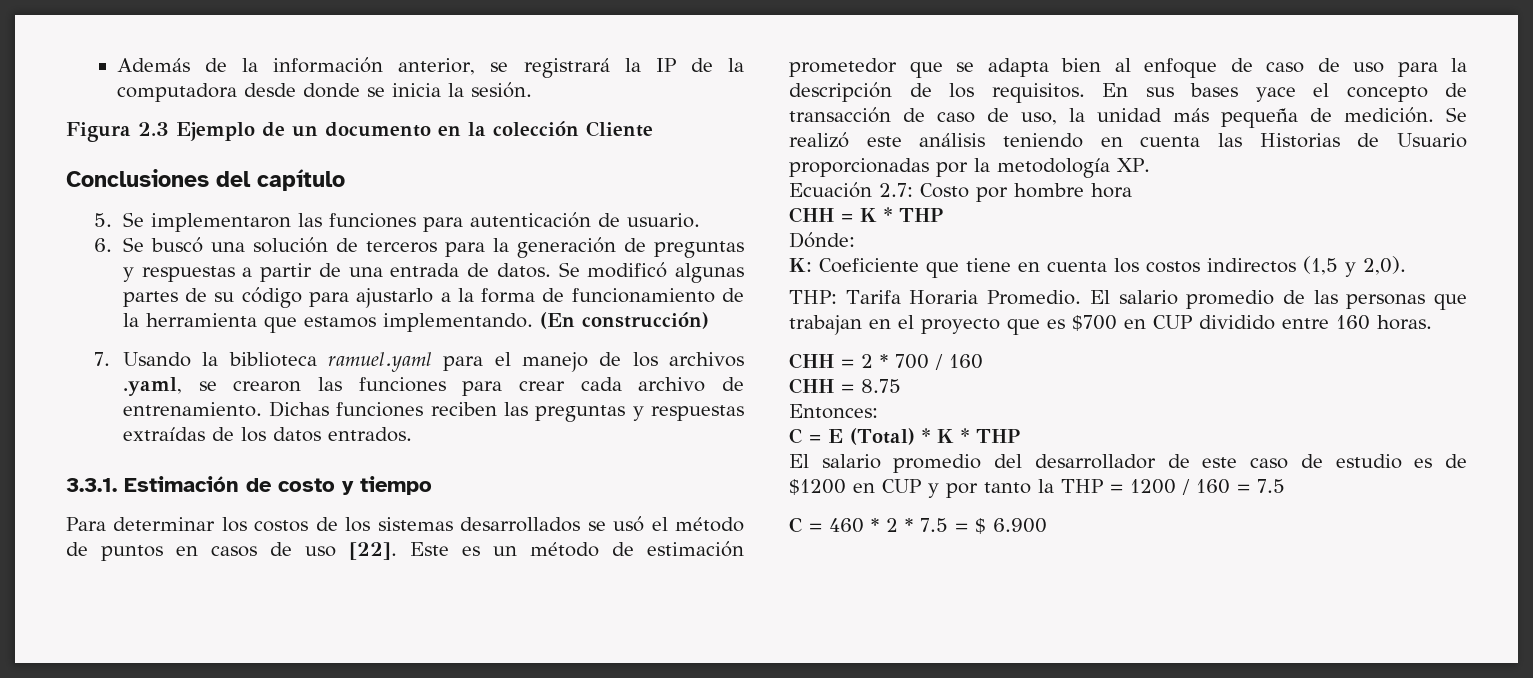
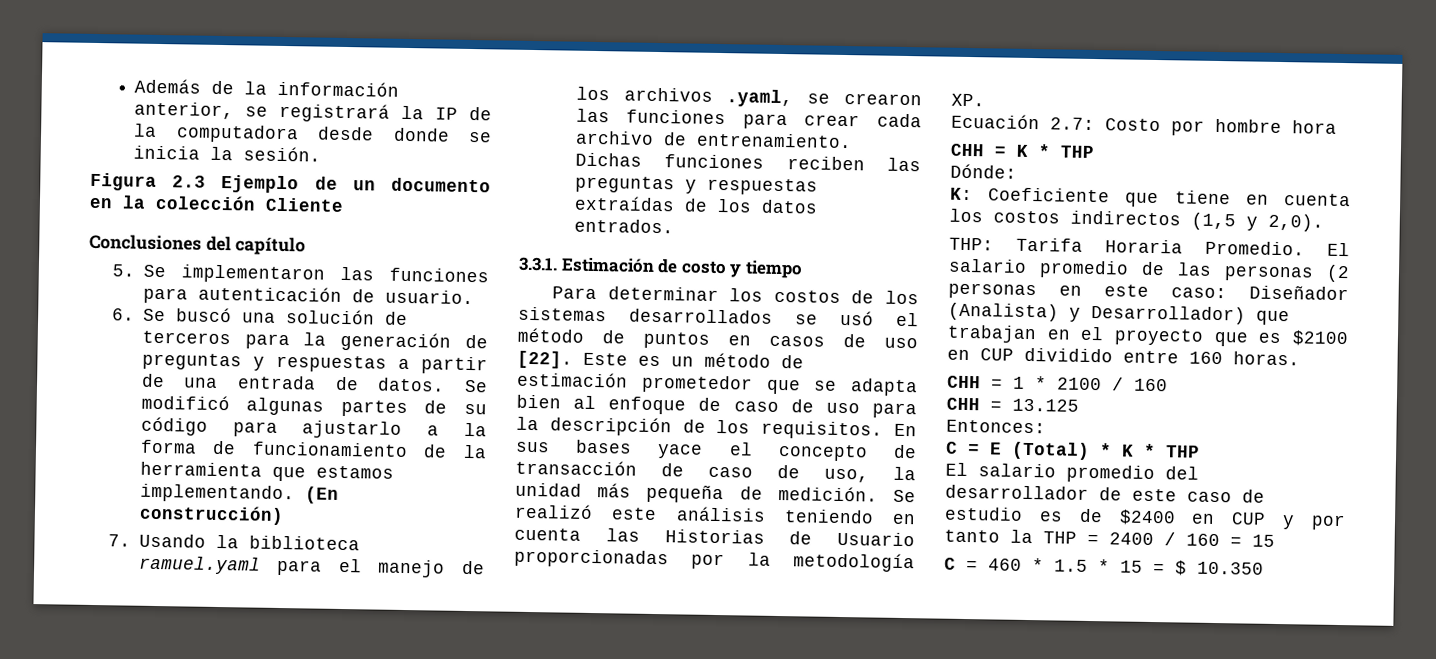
(1426, 301) none -> [1326,264,1350,283] [948,282,1349,301] [948,302,1246,325] (2 personas en este caso: Diseñador (Analista) y Desarrollador)
[1072,315,1117,331] $700 -> [1292,330,1349,347] $2100
[861,354,929,369] 2 * 700 -> [1013,376,1102,391] 1 * 2100
[861,379,901,393] 8.75 -> [1012,398,1079,412] 13.125
[789,479,846,495] $1200 -> [1118,509,1176,526] $2400
[1130,479,1176,494] 1200 -> [1109,532,1154,546] 2400
[1257,479,1285,493] 7.5 -> [1252,534,1275,547] 15
[886,518,948,532] 2 * 7.5 -> [1054,559,1143,573] 1.5 * 15
[993,518,1047,533] 6.900 -> [1197,561,1264,575] 10.350

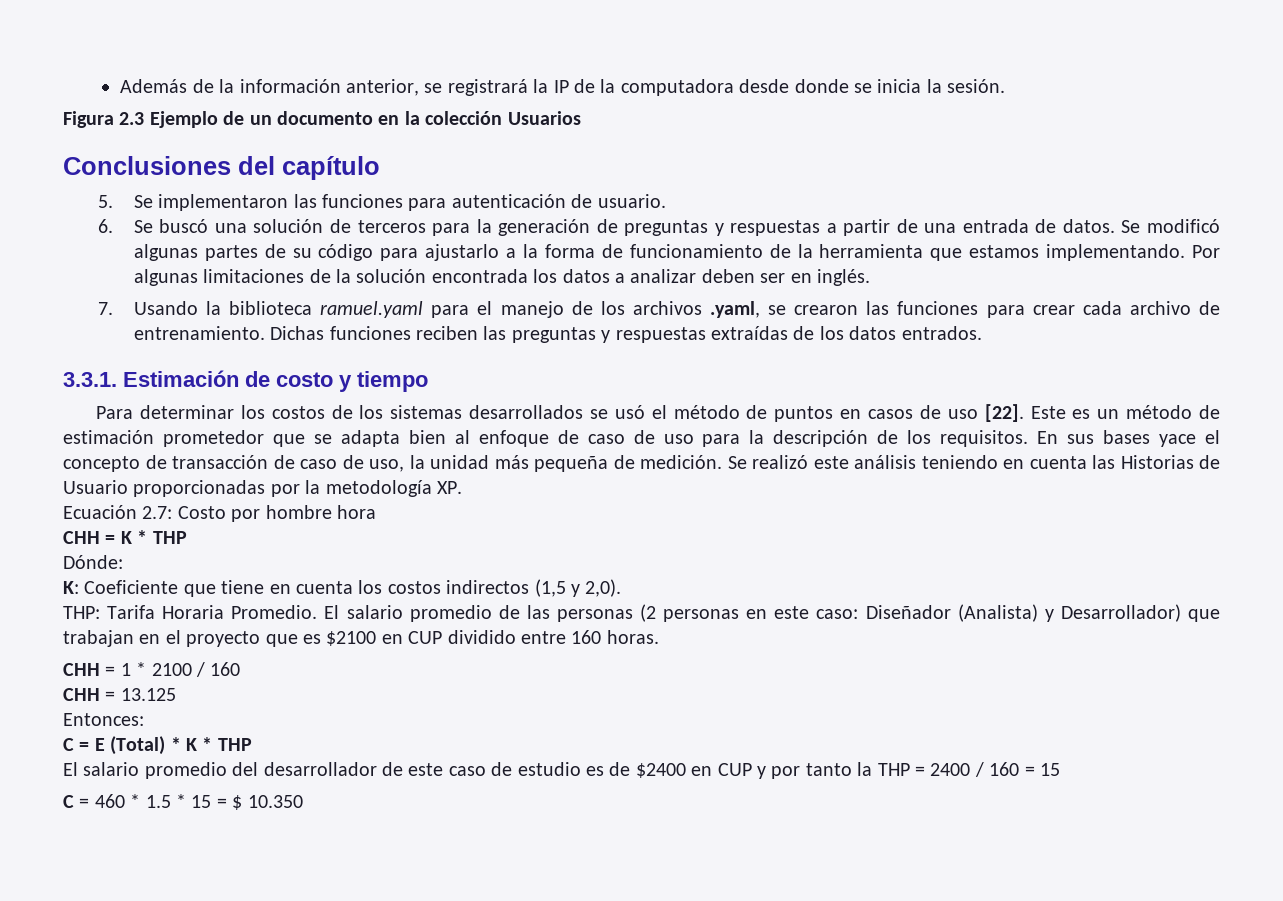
[265,197,344,212] Cliente -> [507,111,581,125] Usuarios
[304,486,339,504] [138,504,284,526] (En construcción) -> [1191,245,1220,258] [133,269,871,286] Por algunas limitaciones de la solución encontrada los datos a analizar deben ser en inglés.

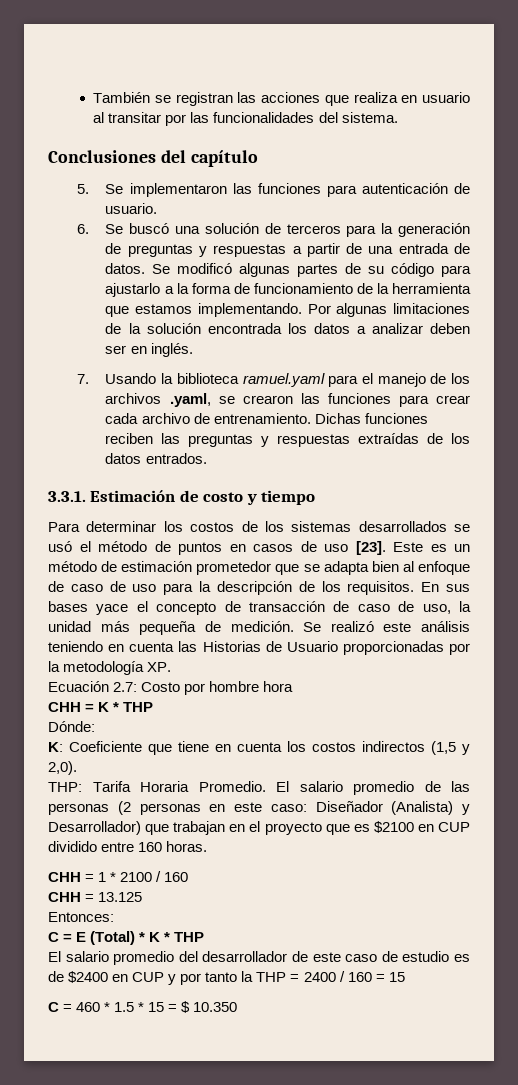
[120,79,1006,96] [63,111,581,128] Además de la información anterior, se registrará la IP de la computadora desde donde se inicia la sesión. // Figura 2.3 Ejemplo de un documento en la colección Usuarios -> [93,92,471,106] [93,112,398,126] También se registran las acciones que realiza en usuario al transitar por las funcionalidades del sistema.
[984,404,1024,422] [22]. -> [355,541,386,555] [23].

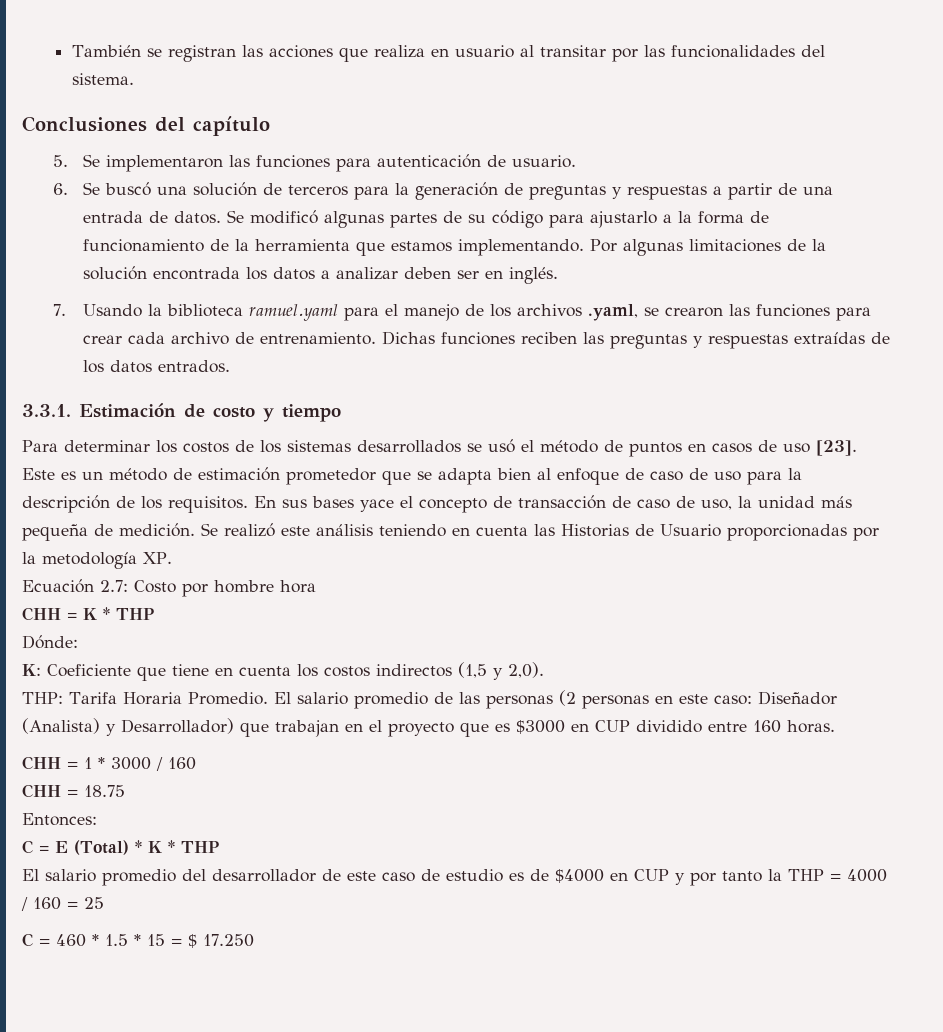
[373,821,414,833] $2100 -> [516,720,565,734] $3000
[120,872,153,882] 2100 -> [111,757,151,770] 3000
[98,892,143,902] 13.125 -> [84,785,125,797] 18.75
[68,971,109,983] $2400 -> [555,869,604,883] $4000
[303,972,336,982] 2400 -> [847,869,887,882] 4000
[388,972,405,982] 15 -> [84,897,104,909] 25
[193,1002,238,1012] 10.350 -> [203,934,254,947] 17.250

